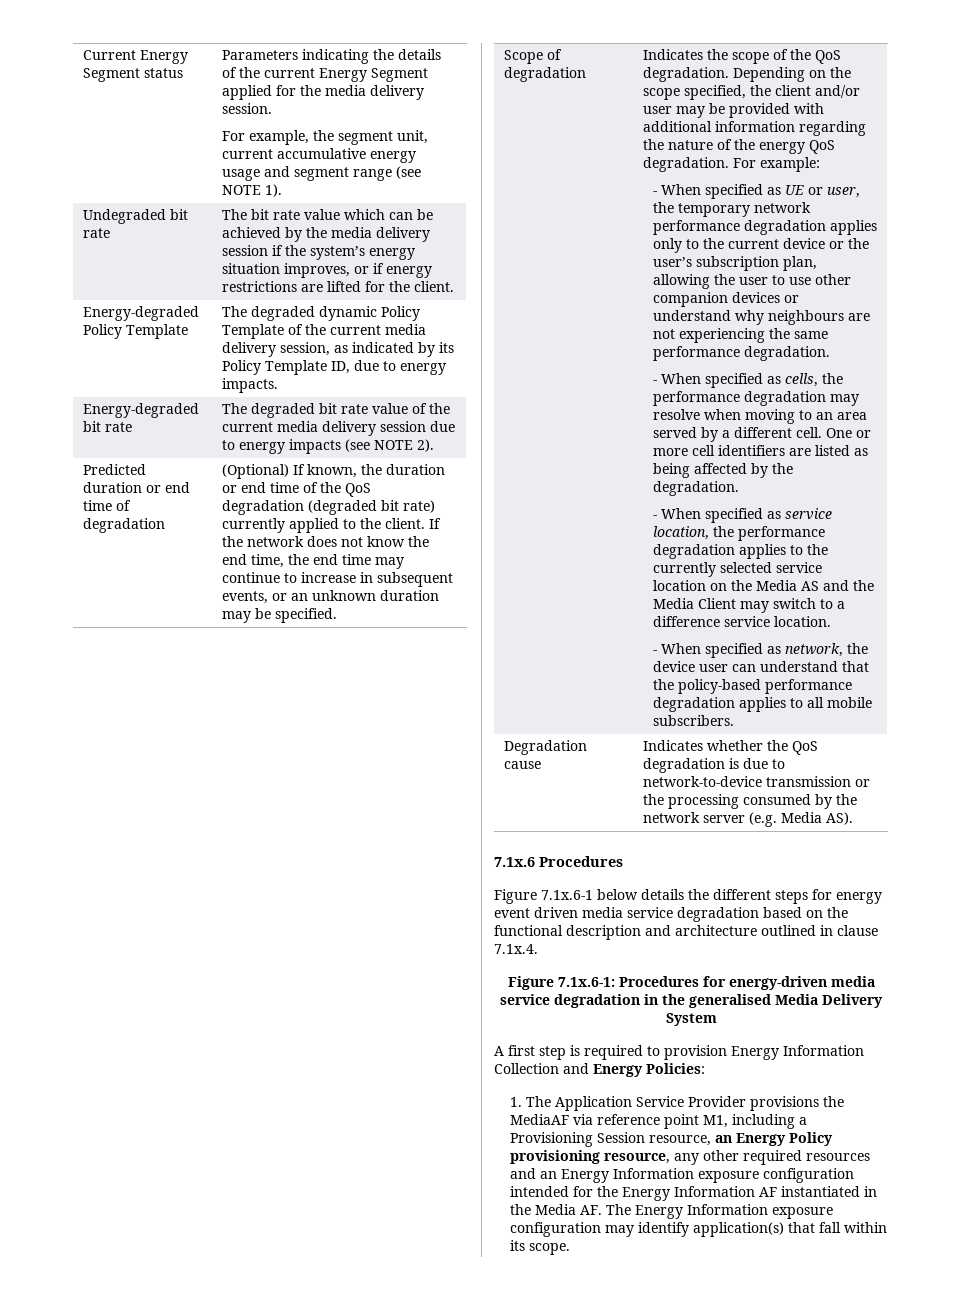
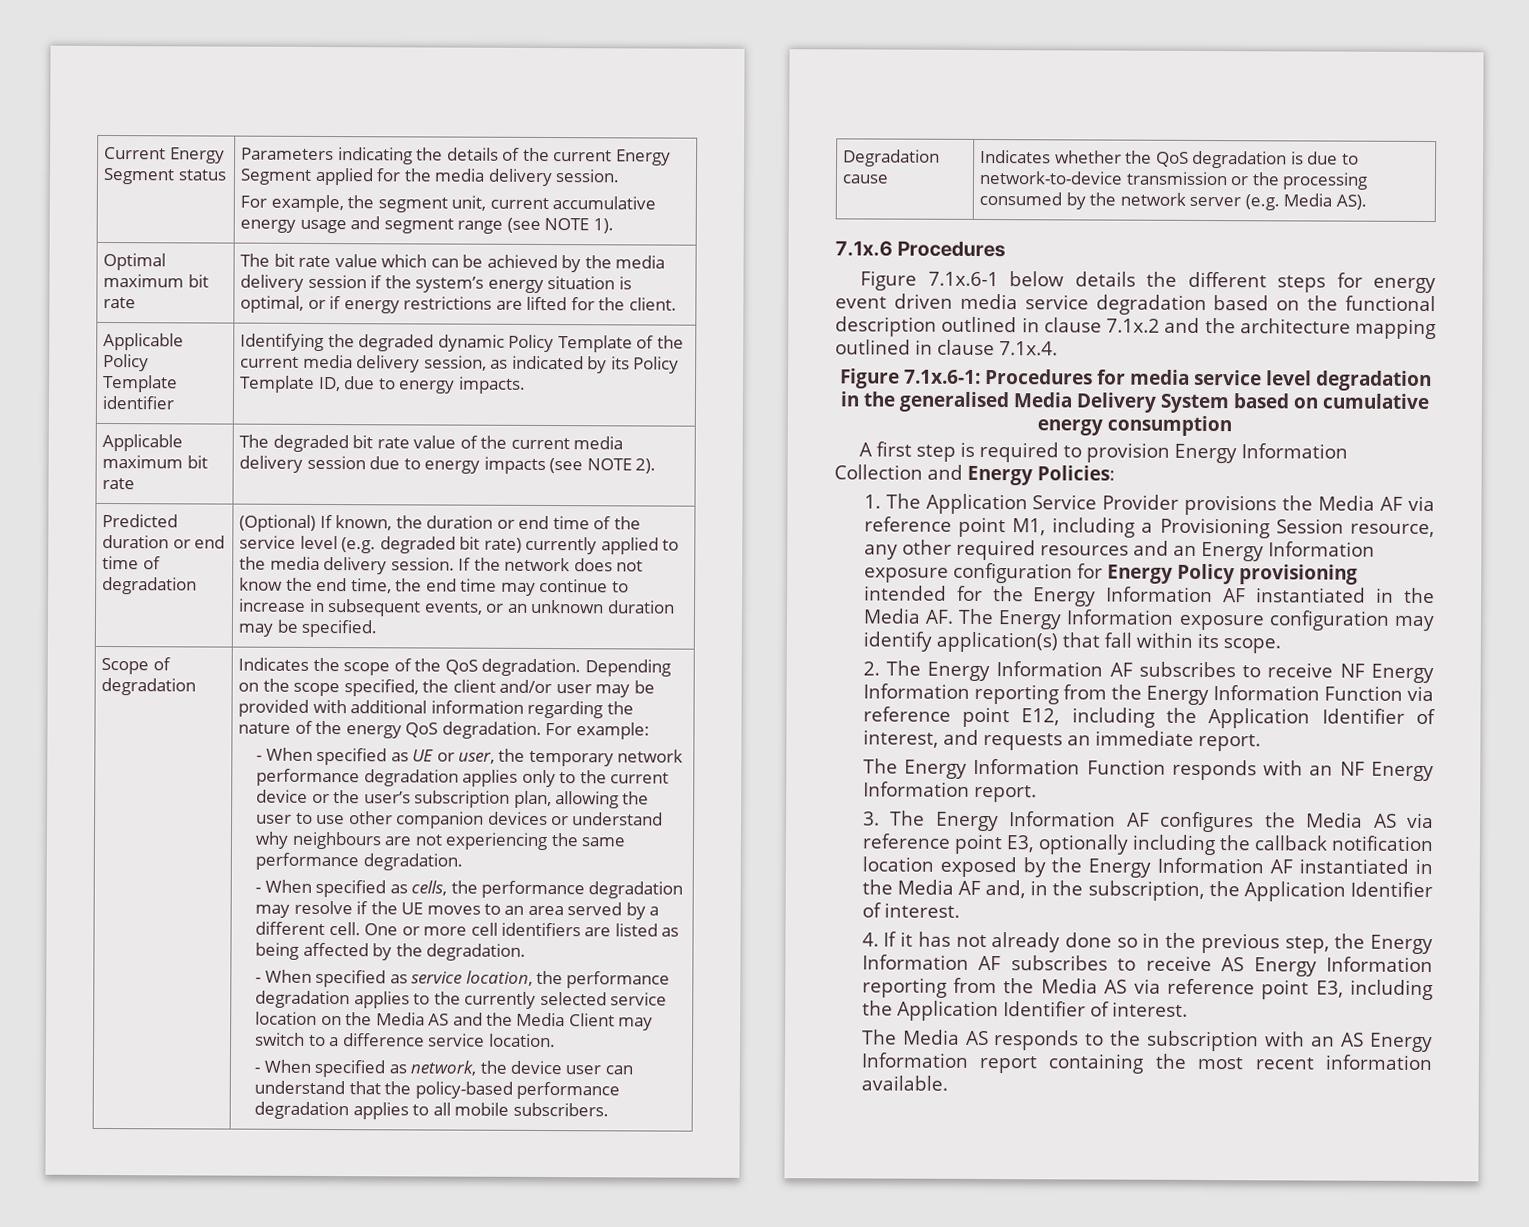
[83,209,167,224] Undegraded -> [103,252,167,271] [103,273,185,288] Optimal maximum
[284,263,351,278] improves, -> [618,276,632,290] [240,295,305,313] is optimal,
[83,306,200,321] [83,324,189,339] [222,306,248,317] Energy-degraded Policy Template | The -> [103,332,185,351] [103,353,150,372] [102,374,179,393] [102,395,175,410] [240,333,355,351] Applicable Policy Template identifier | Identifying the
[83,403,200,418] Energy-degraded -> [102,433,184,452] [102,454,184,469] Applicable maximum
[345,483,372,497] [222,500,378,515] QoS degradation (degraded -> [239,535,456,554] service level (e.g. degraded
[385,518,426,529] client. -> [269,556,455,575] media delivery session.
[703,409,795,424] when moving -> [356,901,481,915] if the UE moves
[645,925,757,936] and architecture -> [941,316,1436,340] outlined in clause 7.1x.2 and the architecture mapping
[728,976,875,990] [500,994,550,1005] energy-driven media service -> [1129,369,1312,386] media service level
(717, 1019) none -> [1233,393,1430,410] [1037,415,1232,437] based on cumulative energy consumption
[509,1114,569,1125] MediaAF -> [1318,495,1404,511] Media AF
[714,1132,833,1146] [509,1150,670,1164] an Energy Policy provisioning resource, -> (1435, 530) none
(854, 1175) none -> [1076,563,1358,585] for Energy Policy provisioning
(570, 1249) none -> [862,660,1434,684] [862,683,1434,706] [862,706,1436,729] [862,729,1261,752] [862,758,1434,782] [862,781,1037,803] [862,810,1434,833] [861,833,1433,856] [861,856,1433,878] [861,879,1433,902] [861,902,960,918] [861,931,1433,955] [861,954,1434,977] [861,977,1433,1001] [861,1000,1188,1022] [861,1029,1433,1053] [860,1052,1433,1074] [860,1075,948,1091] // 2. The Energy Information AF subscribes to receive NF Energy Information reporting from the Energy Information Function via reference point E12, including the Application Identifier of interest, and requests an immediate report. // The Energy Information Function responds with an NF Energy Information report. // 3. The Energy Information AF configures the Media AS via reference point E3, optionally including the callback notification location exposed by the Energy Information AF instantiated in the Media AF and, in the subscription, the Application Identifier of interest. // 4. If it has not already done so in the previous step, the Energy Information AF subscribes to receive AS Energy Information reporting from the Media AS via reference point E3, including the Application Identifier of interest. // The Media AS responds to the subscription with an AS Energy Information report containing the most recent information available.

